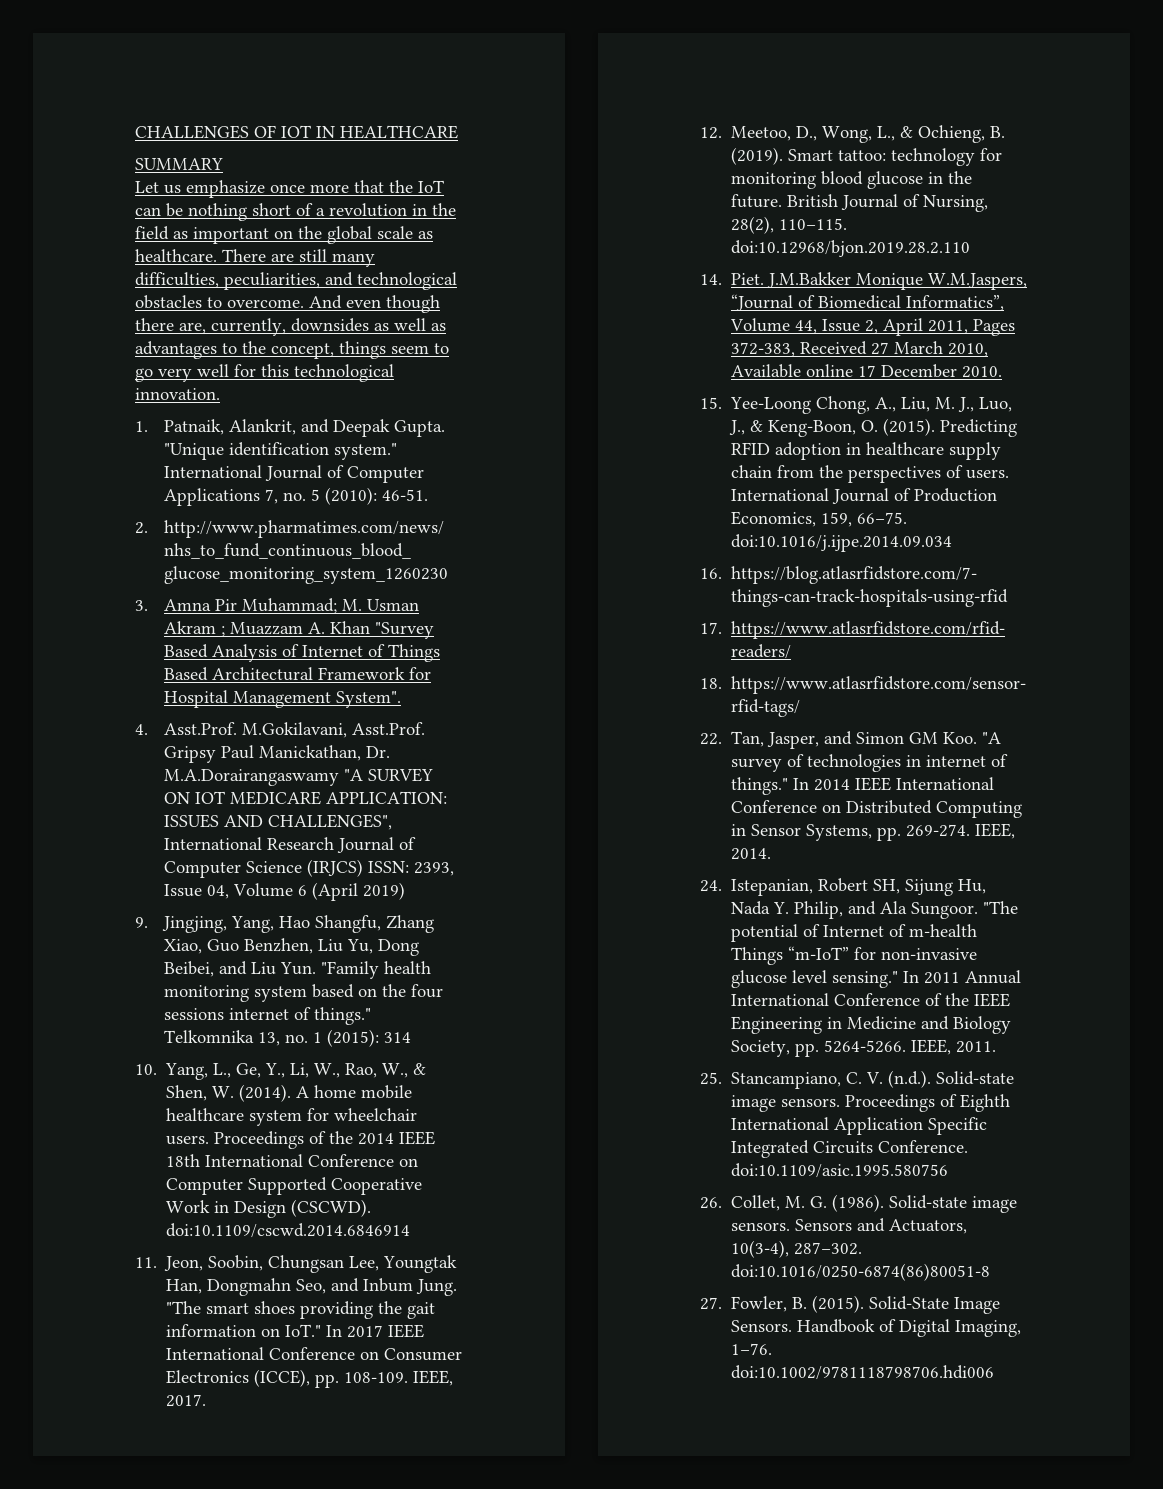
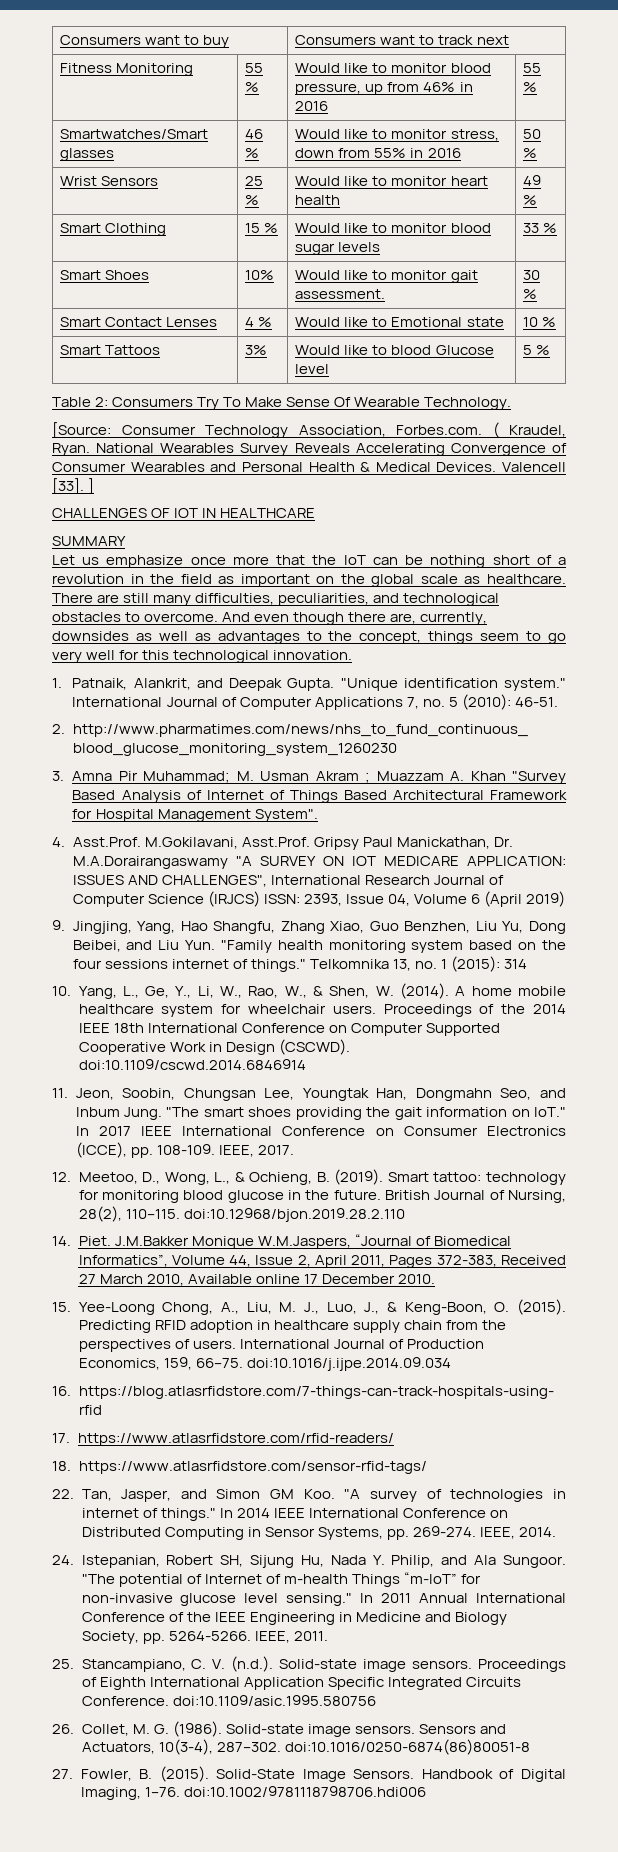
(135, 132) none -> [60,35,230,48] [295,35,509,45] [60,63,194,76] [245,63,264,73] [245,82,260,92] [295,63,491,73] [295,82,473,95] [295,101,329,111] [523,63,542,73] [523,82,538,92] [60,129,209,139] [60,148,115,161] [245,129,264,139] [245,148,260,158] [295,129,499,141] [295,148,461,158] [523,129,542,139] [523,148,538,158] [60,176,159,186] [245,176,264,186] [245,195,260,205] [295,176,488,186] [295,195,341,205] [523,175,542,186] [523,195,538,205] [60,223,167,236] [245,223,279,233] [295,223,491,233] [295,242,381,255] [523,223,558,233] [60,270,150,280] [245,270,275,280] [295,270,478,283] [295,289,386,299] [523,270,541,280] [523,289,538,299] [60,317,218,327] [245,317,273,327] [295,317,504,327] [523,317,557,327] [60,345,161,355] [245,345,268,355] [295,345,494,355] [295,364,330,374] [523,345,551,355] [52,397,512,410] [52,422,566,438] [52,443,567,456] [52,462,566,472] [52,478,95,494] Consumers want to buy | Consumers want to track next // Fitness Monitoring | 55 % | Would like to monitor blood pressure, up from 46% in 2016 | 55 % // Smartwatches/Smart glasses | 46 % | Would like to monitor stress, down from 55% in 2016 | 50 % // Wrist Sensors | 25 % | Would like to monitor heart health | 49 % // Smart Clothing | 15 % | Would like to monitor blood sugar levels | 33 % // Smart Shoes | 10% | Would like to monitor gait assessment. | 30 % // Smart Contact Lenses | 4 % | Would like to Emotional state | 10 % // Smart Tattoos | 3% | Would like to blood Glucose level | 5 % // Table 2: Consumers Try To Make Sense Of Wearable Technology. // [Source: Consumer Technology Association, Forbes.com. ( Kraudel, Ryan. National Wearables Survey Reveals Accelerating Convergence of Consumer Wearables and Personal Health & Medical Devices. Valencell [33]. ] //

